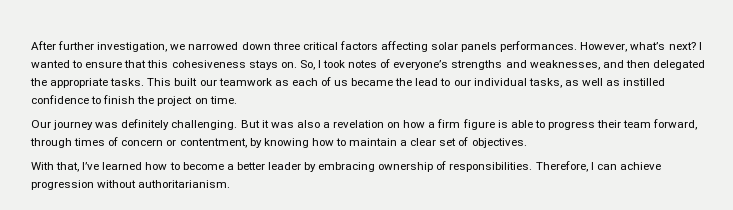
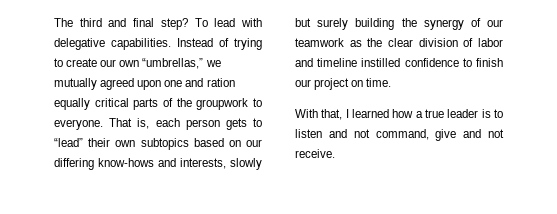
[31,41,702,52] [31,59,705,70] [30,77,621,88] After further investigation, we narrowed down three critical factors affecting solar panels performances. However, what’s next? I wanted to ensure that this cohesiveness stays on. So, I took notes of everyone’s strengths and weaknesses, and then delegated the appropriate tasks. This built our teamwork as each of us became the lead to our individual tasks, as well as -> [54,18,262,30] [54,38,262,50] [54,58,221,69] [54,78,235,90] [54,98,262,110] [54,118,262,130] [54,138,262,150] [54,158,262,170] [295,18,503,30] [295,38,503,47] [295,58,358,67] The third and final step? To lead with delegative capabilities. Instead of trying to create our own “umbrellas,” we mutually agreed upon one and ration equally critical parts of the groupwork to everyone. That is, each person gets to “lead” their own subtopics based on our differing know-hows and interests, slowly but surely building the synergy of our teamwork as the clear division of labor and timeline
[137,96,155,104] the -> [295,79,311,87] our
[31,119,698,130] [30,137,527,148] [31,161,661,172] [31,180,231,190] Our journey was definitely challenging. But it was also a revelation on how a firm figure is able to progress their team forward, through times of concern or contentment, by knowing how to maintain a clear set of objectives. // With that, I’ve learned how to become a better leader by embracing ownership of responsibilities. Therefore, I can achieve progression without authoritarianism. -> [295,109,503,120] [295,129,504,141] [295,149,335,158] With that, I learned how a true leader is to listen and not command, give and not receive.

